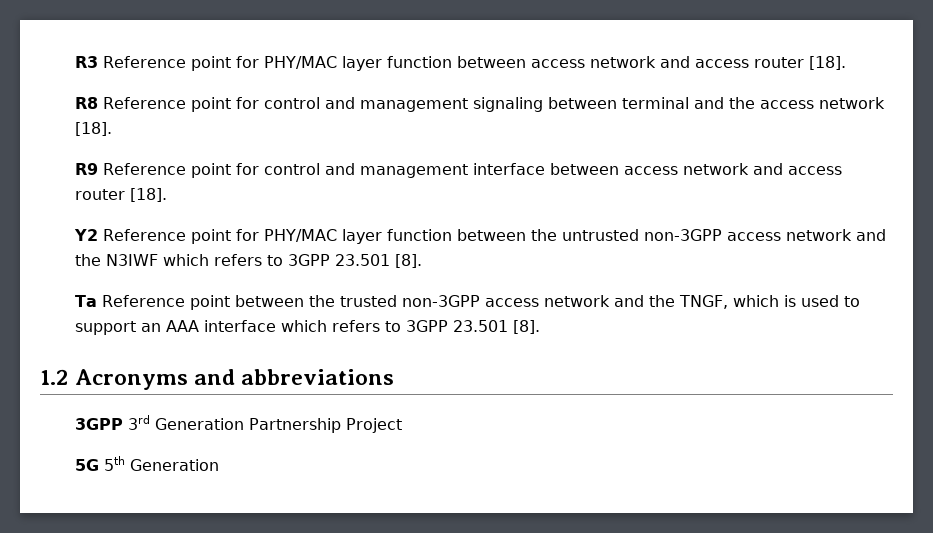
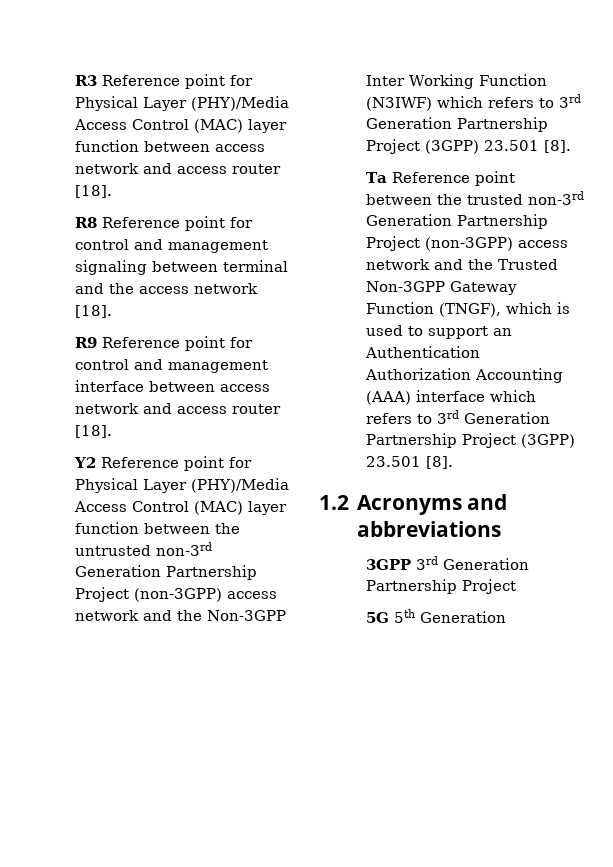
[264,56,338,69] PHY/MAC -> [75,96,290,111] [74,119,244,133] Physical Layer (PHY)/Media Access Control (MAC)
[264,229,338,242] PHY/MAC -> [75,478,290,493] [74,501,244,515] Physical Layer (PHY)/Media Access Control (MAC)
[644,229,887,241] [75,254,331,266] non-3GPP access network and the N3IWF which refers to 3GPP -> [156,542,213,556] [75,565,258,580] [75,587,278,602] [75,610,287,621] [366,74,548,89] [366,94,582,111] [366,117,549,132] [366,139,480,154] non-3rd Generation Partnership Project (non-3GPP) access network and the Non-3GPP Inter Working Function (N3IWF) which refers to 3rd Generation Partnership Project (3GPP)
[402,295,729,309] non-3GPP access network and the TNGF, -> [528,191,585,205] [366,214,549,229] [366,236,569,251] [366,259,559,270] [366,281,518,295] [366,302,502,317] non-3rd Generation Partnership Project (non-3GPP) access network and the Trusted Non-3GPP Gateway Function (TNGF),
[166,320,449,332] AAA interface which refers to 3GPP -> [365,346,481,358] [365,368,564,383] [366,390,537,405] [366,410,551,424] [366,433,576,448] Authentication Authorization Accounting (AAA) interface which refers to 3rd Generation Partnership Project (3GPP)

